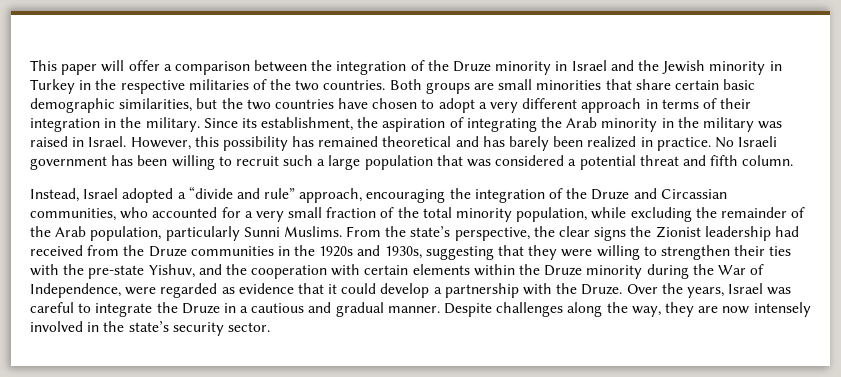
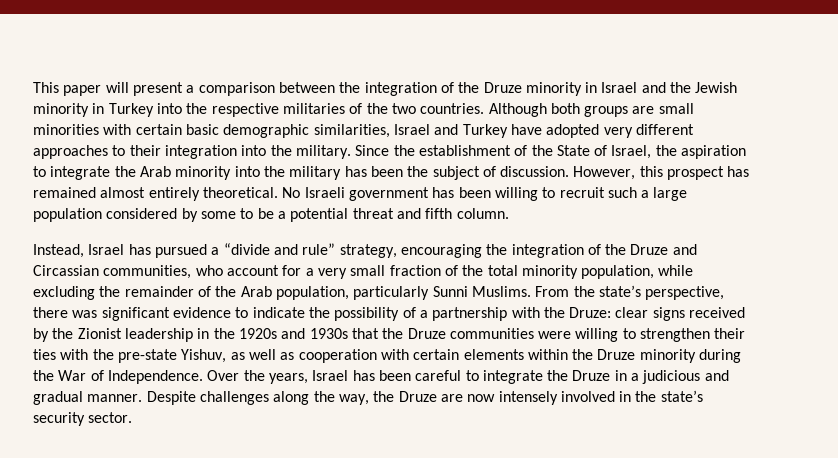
[128,60,160,71] offer -> [132,82,183,96] present
[79,80,92,90] in -> [156,103,182,114] into
[389,79,422,90] Both -> [488,103,580,117] Although both
[605,79,671,90] that share -> [103,124,132,135] with
[196,98,717,113] but the two countries have chosen to adopt a very different approach in terms of -> [393,124,694,138] [33,145,126,159] Israel and Turkey have adopted very different approaches to
[104,118,117,128] in -> [241,145,267,156] into
[241,117,537,132] its establishment, the aspiration of integrating -> [393,145,747,159] [33,166,111,180] the establishment of the State of Israel, the aspiration to integrate
[661,118,674,128] in -> [234,166,260,177] into
[758,121,783,129] [30,136,127,147] was raised in Israel. -> [344,166,570,180] has been the subject of discussion.
[222,136,288,151] possibility -> [667,166,725,180] prospect
[382,136,711,151] theoretical and has barely been realized in practice. -> [100,187,278,201] almost entirely theoretical.
[436,155,565,167] that was considered -> [106,208,274,222] considered by some to be
[122,188,174,203] adopted -> [128,244,207,258] has pursued
[299,188,363,203] approach, -> [339,244,397,258] strategy,
[152,207,218,218] accounted -> [226,265,279,276] account
[533,226,799,241] [30,245,558,260] the clear signs the Zionist leadership had received from the Druze communities in the 1920s and 1930s, suggesting that they -> [33,307,746,321] [33,328,534,342] there was significant evidence to indicate the possibility of a partnership with the Druze: clear signs received by the Zionist leadership in the 1920s and 1930s that the Druze communities
[198,264,247,275] and the -> [230,349,295,360] as well as
[30,283,623,298] Independence, were regarded as evidence that it could develop a partnership with the Druze. -> [107,370,203,384] Independence.
[767,287,792,295] was -> [352,370,411,381] has been
[251,303,305,313] cautious -> [642,370,701,384] judicious
[664,302,694,317] they -> [373,391,437,402] the Druze

